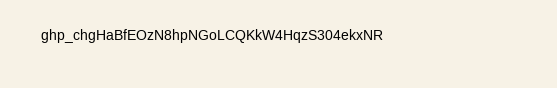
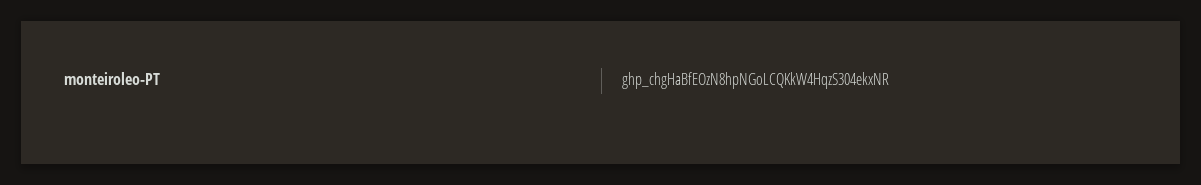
(41, 36) none -> [64,72,160,85] monteiroleo-PT //

